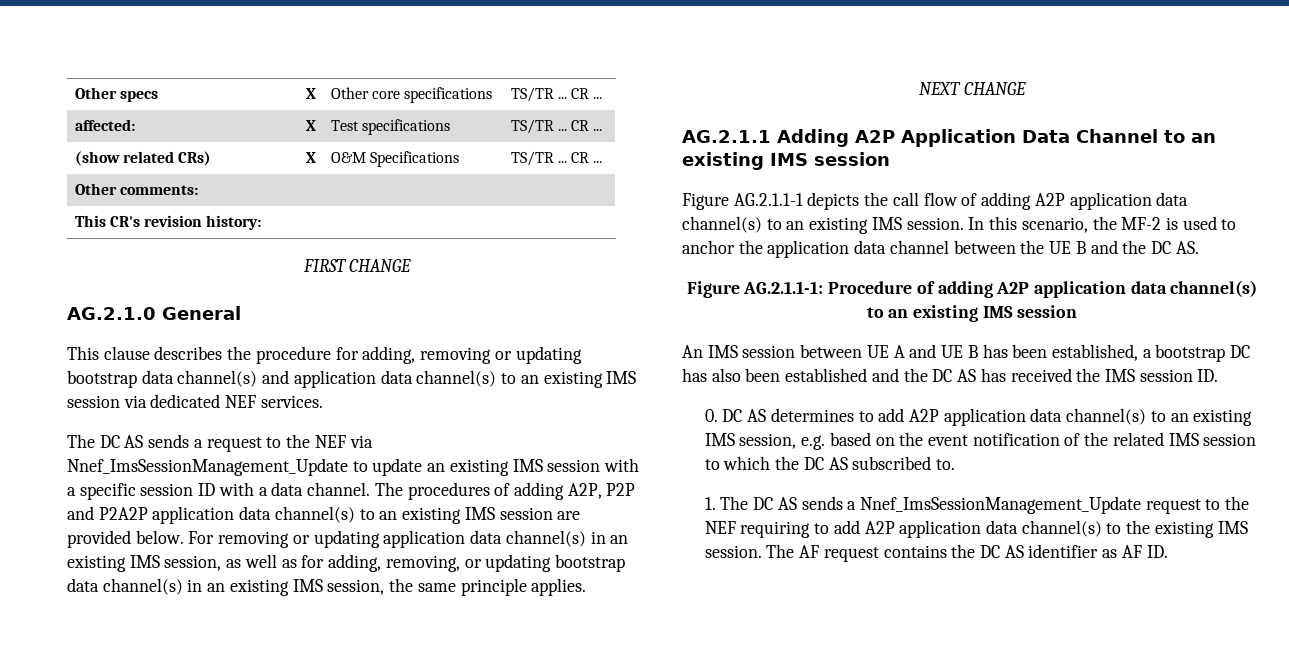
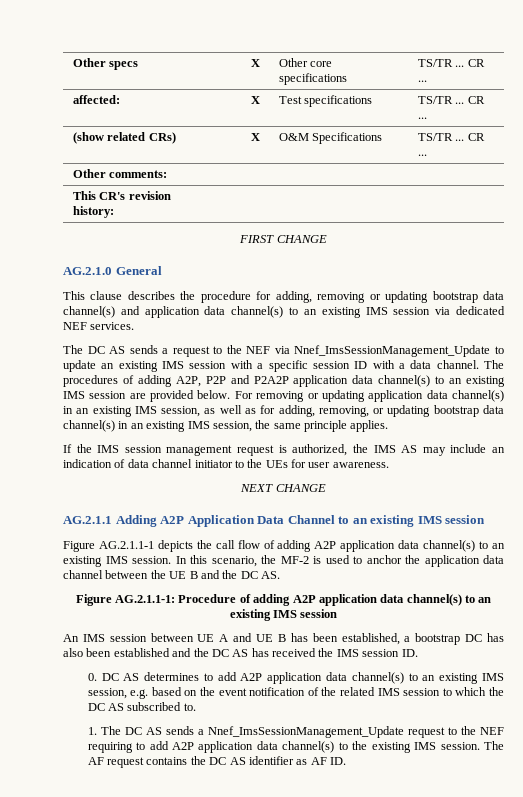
(587, 587) none -> [63,444,506,456] [63,459,389,468] // If the IMS session management request is authorized, the IMS AS may include an indication of data channel initiator to the UEs for user awareness.

